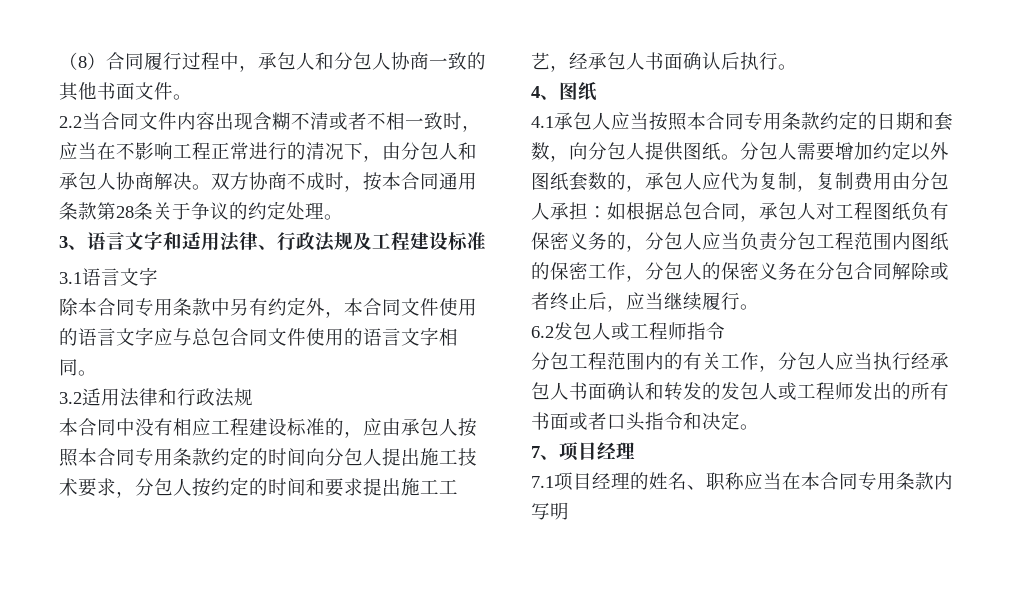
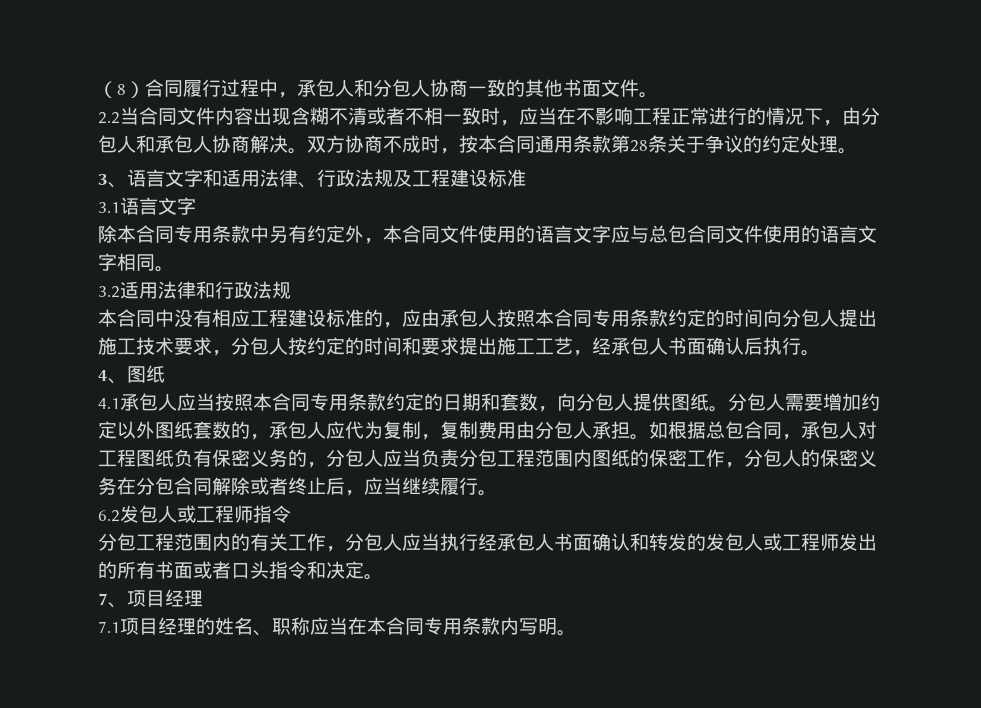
[306,142,325,160] 清 -> [766,107,785,125] 情
[588,206,607,218] ： -> [630,434,649,440] 。
(569, 511) none -> [557,630,576,636] 。

